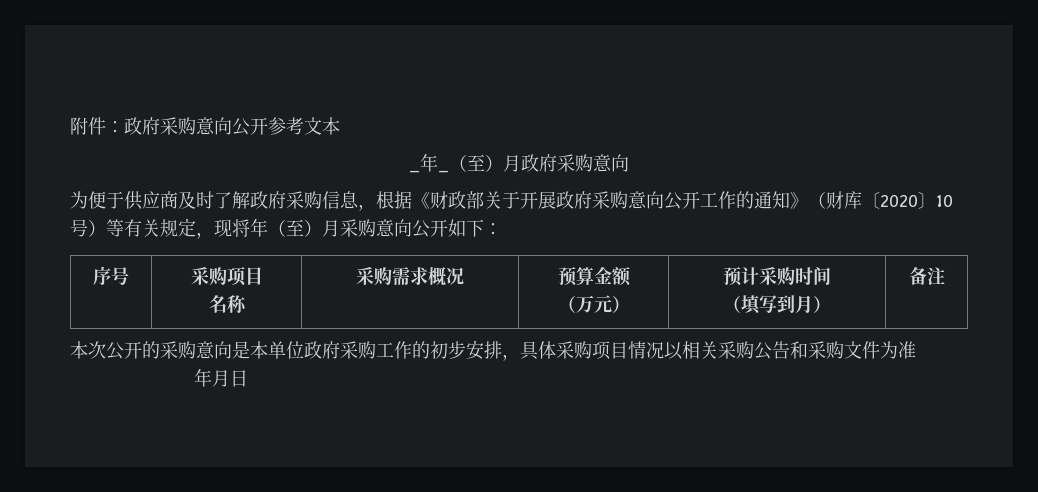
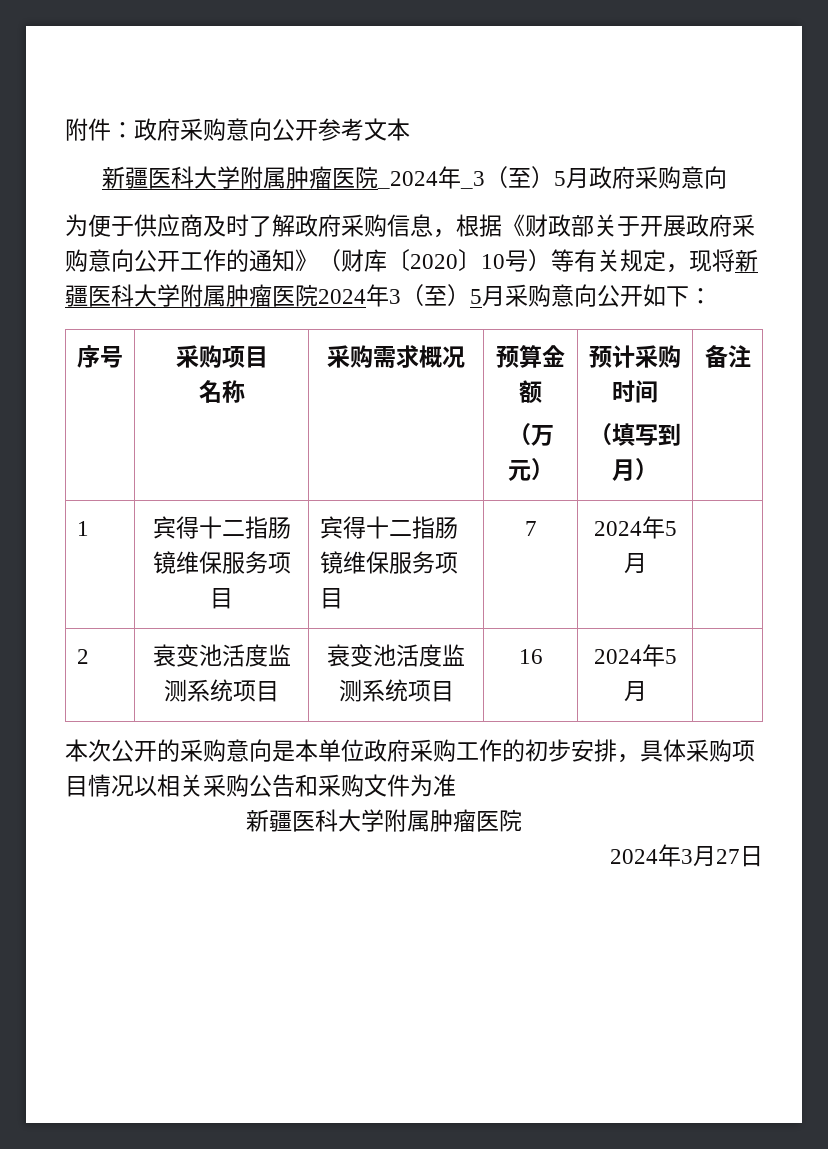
[409,153,503,173] _年_（至） -> [101,166,566,189] 新疆医科大学附属肿瘤医院_2024年_3（至）5
[250,218,322,237] 年（至） -> [735,249,758,272] [65,284,482,307] 新疆医科大学附属肿瘤医院2024年3（至）5
(945, 276) none -> [76,521,89,536] [152,516,291,539] [152,551,291,574] [210,588,233,609] [319,516,458,539] [319,551,458,574] [319,588,343,609] [524,521,537,536] [593,516,677,539] [623,553,647,574] [76,649,89,664] [152,644,291,667] [164,679,279,702] [327,644,466,667] [338,679,454,702] [518,649,543,664] [593,644,677,667] [623,681,647,702] // 1 | 宾得十二指肠镜维保服务项目 | 宾得十二指肠镜维保服务项目 | 7 | 2024年5月 | // 2 | 衰变池活度监测系统项目 | 衰变池活度监测系统项目 | 16 | 2024年5月 |
[194,368,231,387] 年月 -> [246,809,523,832] [610,844,740,867] 新疆医科大学附属肿瘤医院 // 2024年3月27

